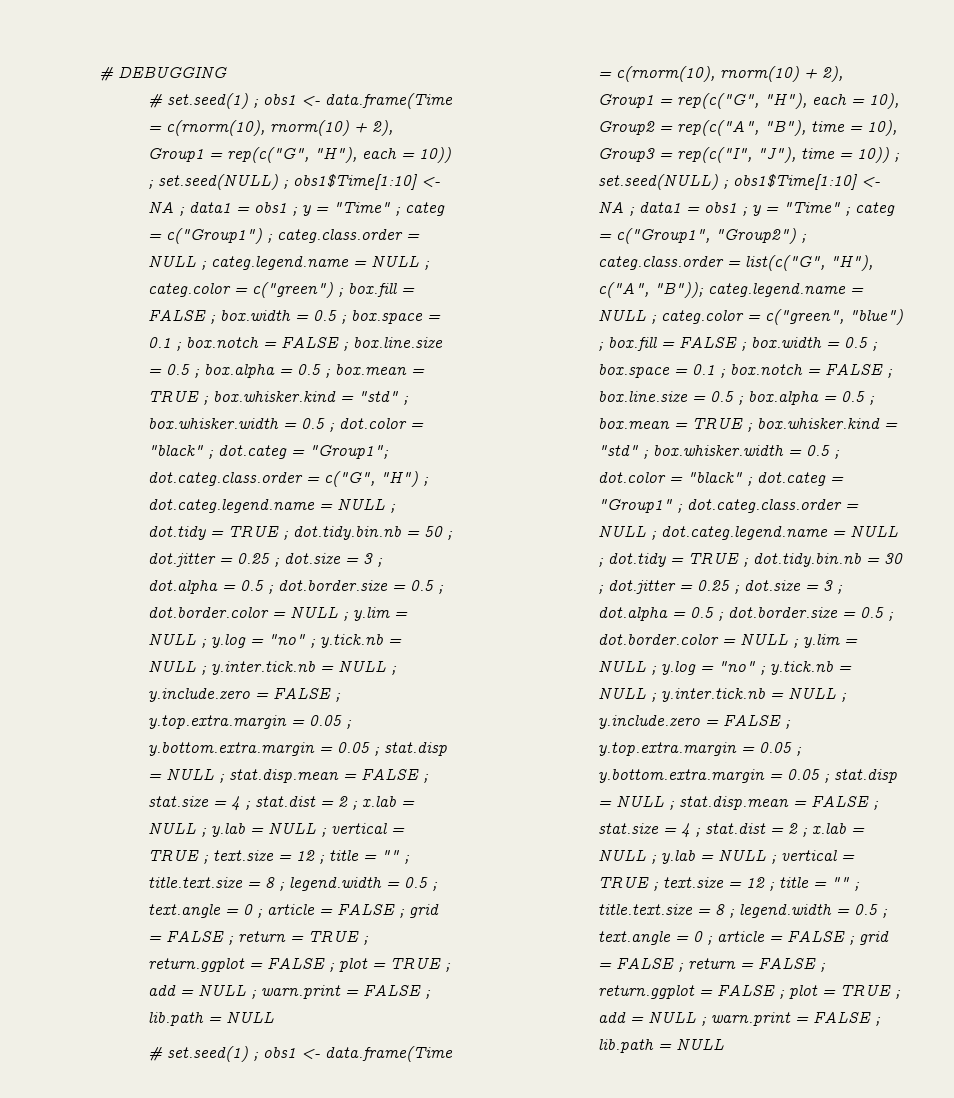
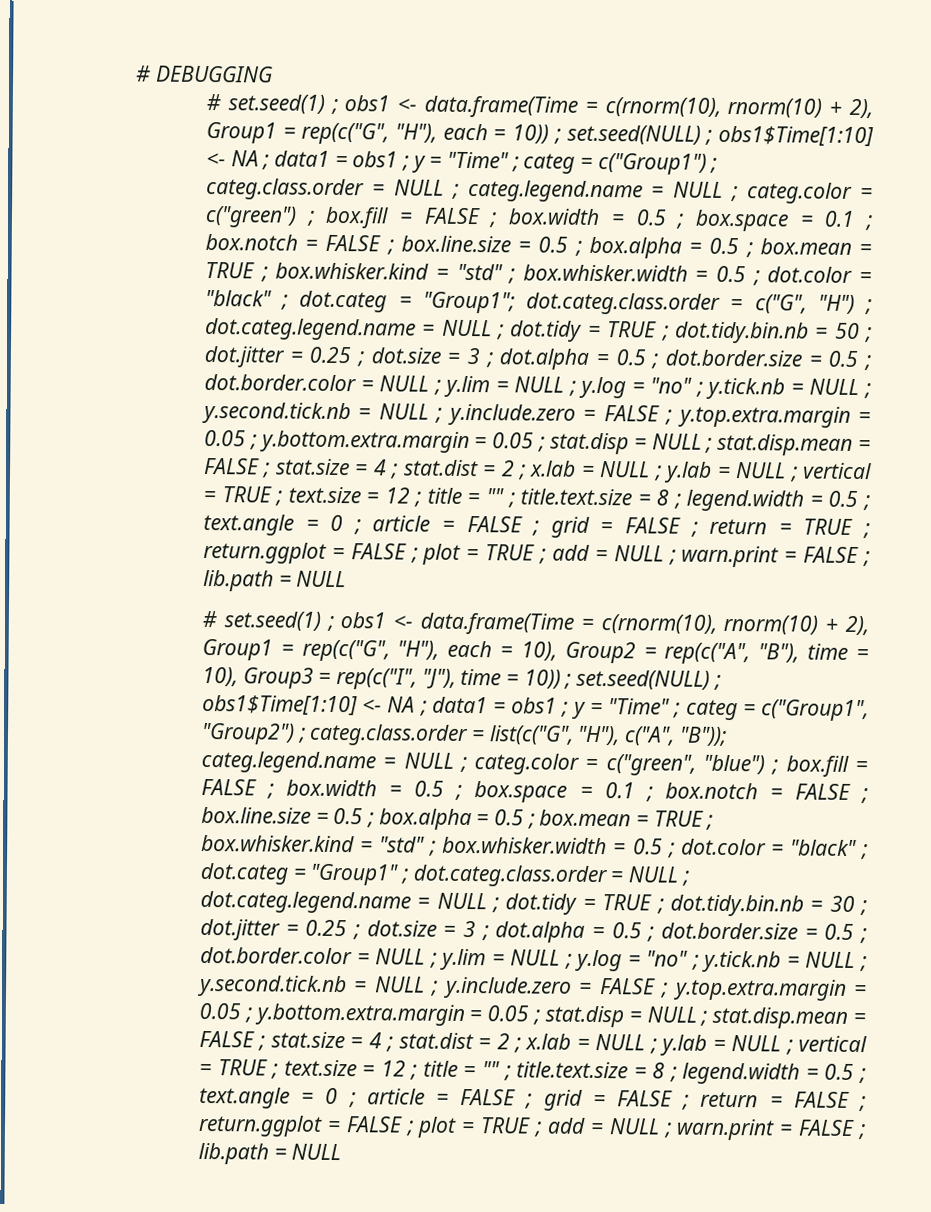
[210,661,315,675] y.inter.tick.nb -> [201,401,351,425] y.second.tick.nb
[660,688,765,702] y.inter.tick.nb -> [196,974,347,998] y.second.tick.nb

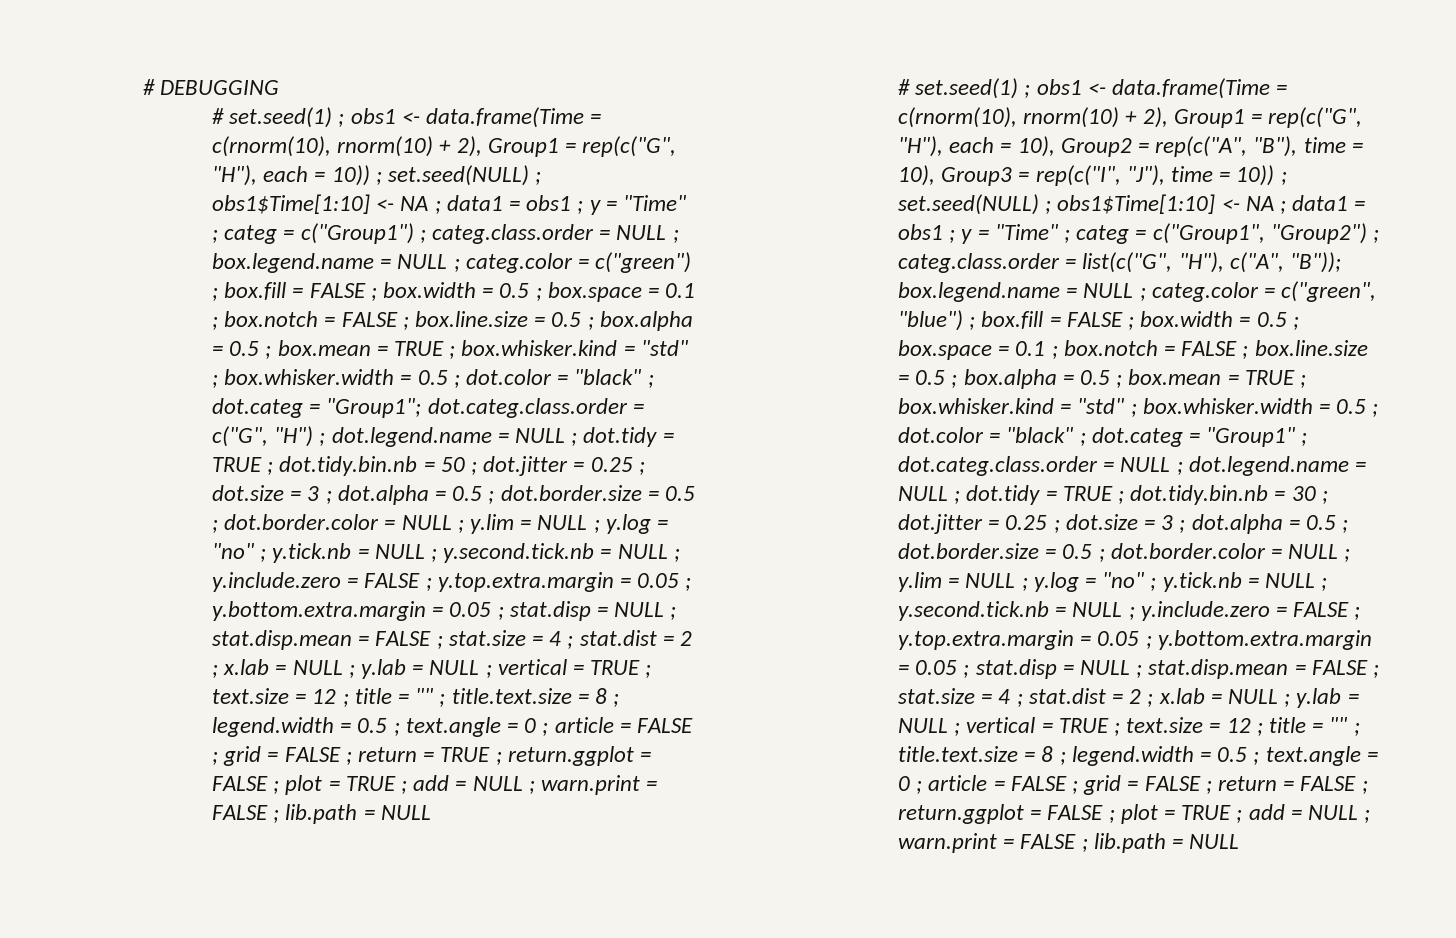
[467,180,643,203] categ.legend.name -> [211,253,374,273] box.legend.name
[204,317,416,341] dot.categ.legend.name -> [331,427,492,447] dot.legend.name
[200,750,376,774] categ.legend.name -> [897,282,1060,302] box.legend.name
[199,890,411,914] dot.categ.legend.name -> [1188,456,1349,476] dot.legend.name

